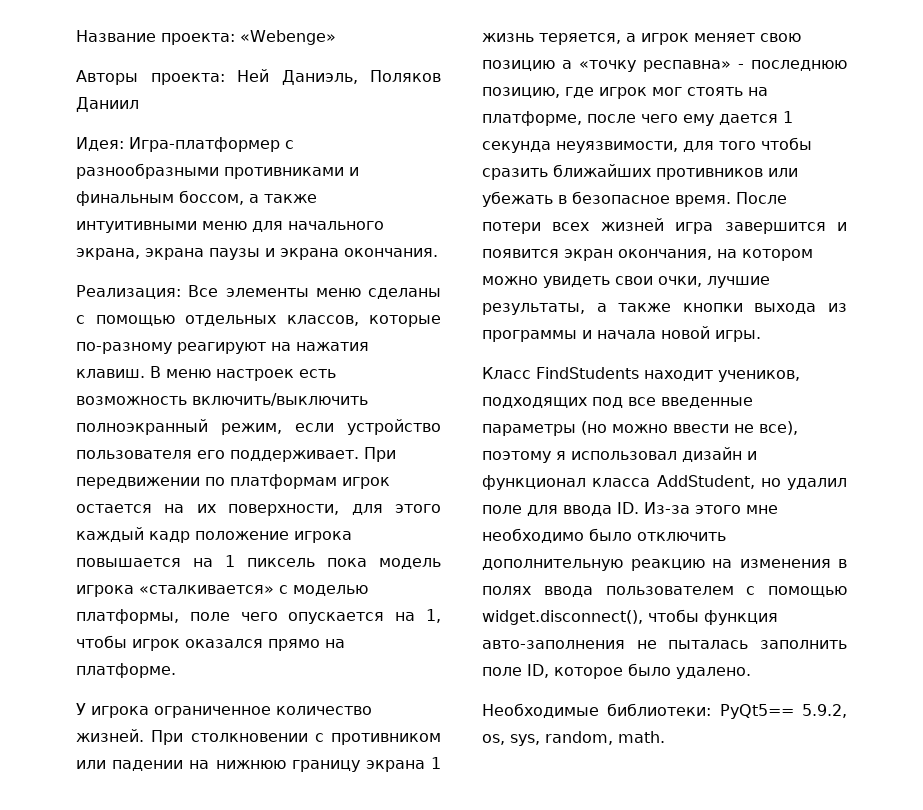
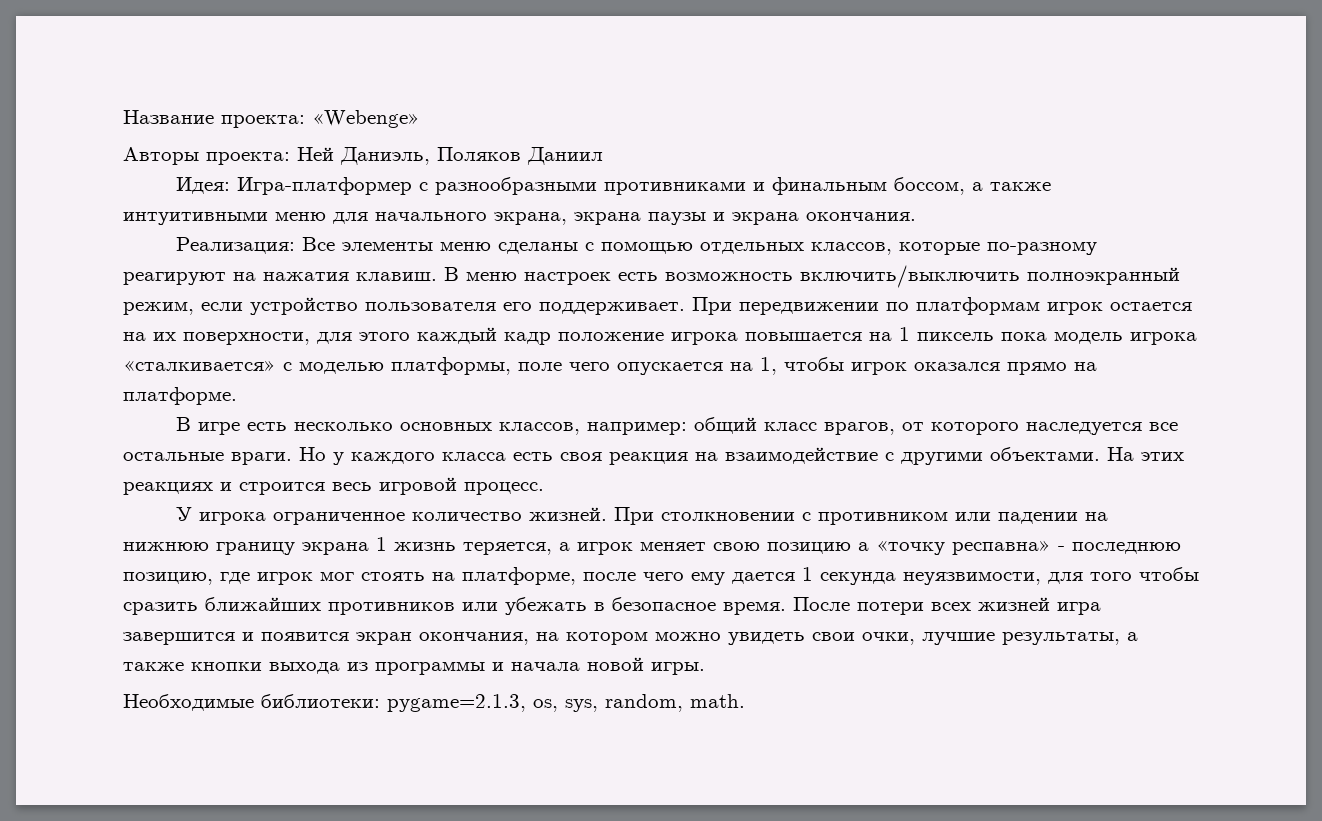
(176, 670) none -> [176,417,1179,435] [123,447,1184,465] [123,477,544,495] // В игре есть несколько основных классов, например: общий класс врагов, от которого наследуется все остальные враги. Но у каждого класса есть своя реакция на взаимодействие с другими объектами. На этих реакциях и строится весь игровой процесс.
[482,367,800,382] [482,397,753,408] [482,421,798,436] [482,447,757,463] [482,475,847,490] [482,502,778,516] [482,528,726,543] [482,559,847,571] [482,586,847,597] [482,609,778,625] [482,640,847,649] [482,663,751,679] // Класс FindStudents находит учеников, подходящих под все введенные параметры (но можно ввести не все), поэтому я использовал дизайн и функционал класса AddStudent, но удалил поле для ввода ID. Из-за этого мне необходимо было отключить дополнительную реакцию на изменения в полях ввода пользователем с помощью widget.disconnect(), чтобы функция авто-заполнения не пыталась заполнить поле ID, которое было удалено. -> (705, 668) none
[719,704,847,719] PyQt5== 5.9.2, -> [387,694,526,712] pygame=2.1.3,

